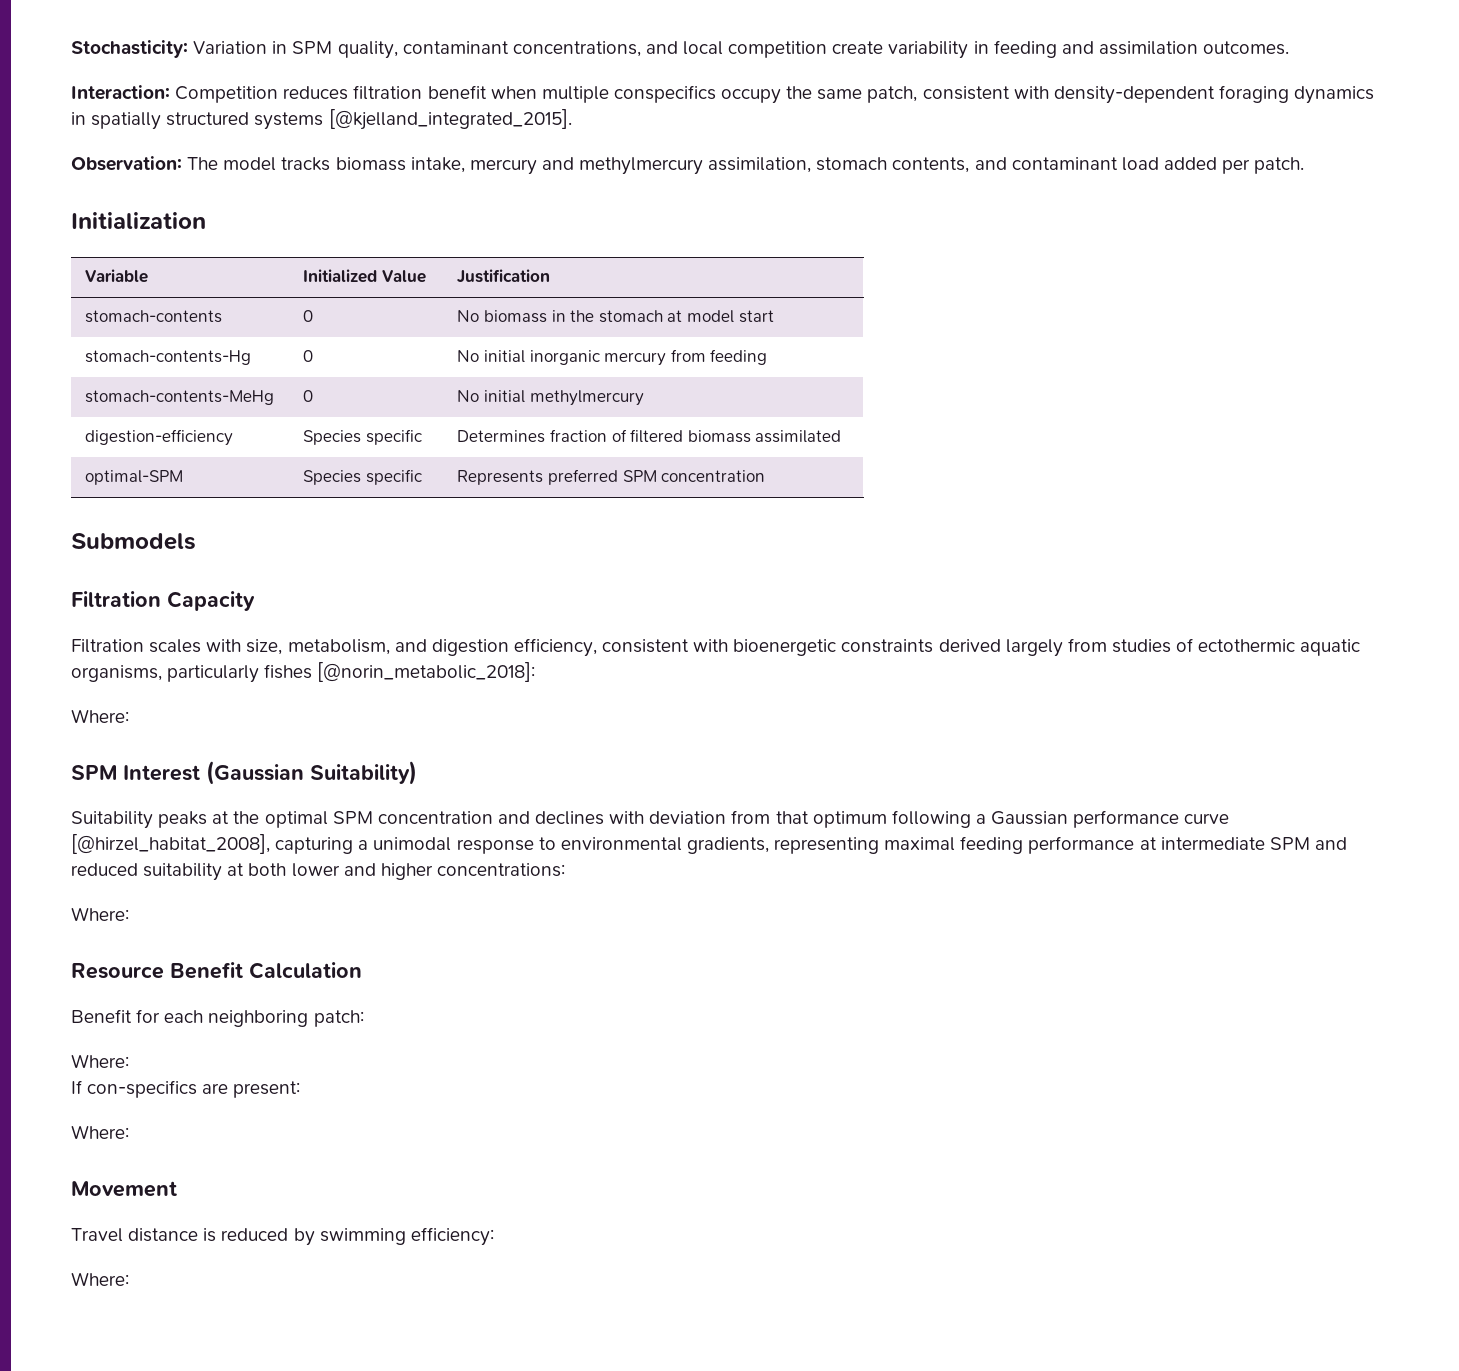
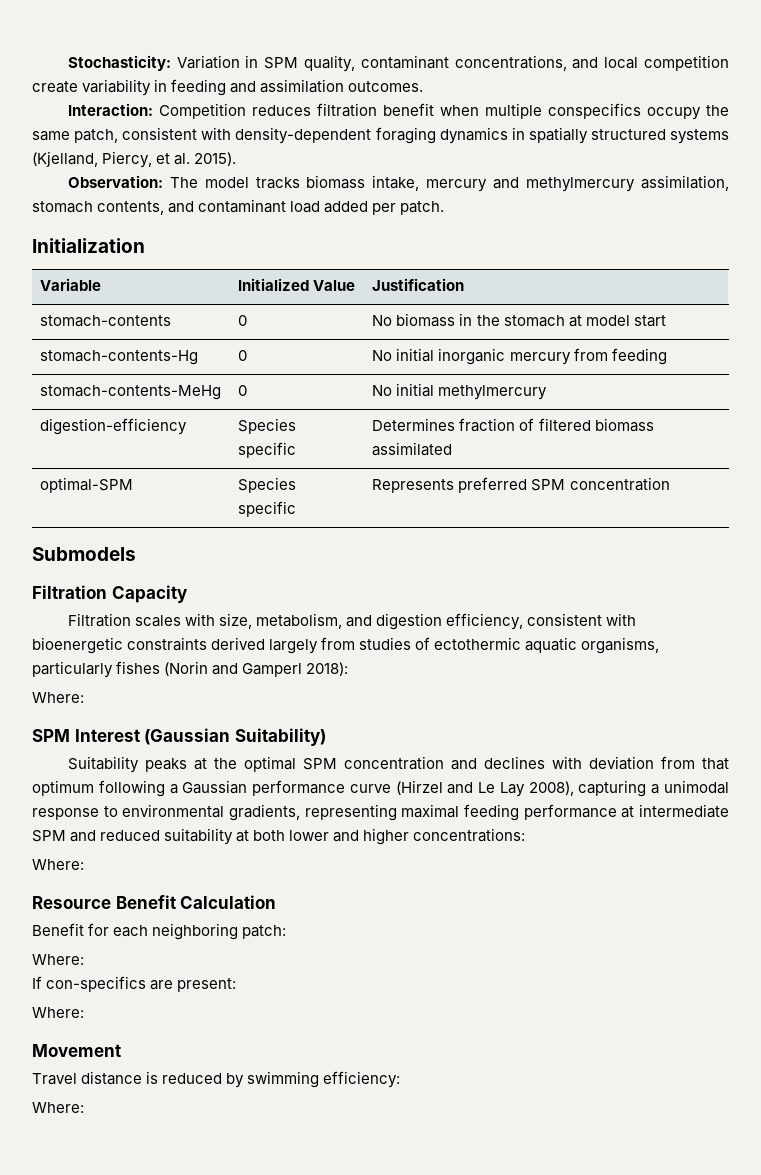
[328,109,572,130] [@kjelland_integrated_2015]. -> [32,151,237,168] (Kjelland, Piercy, et al. 2015).
[317,662,536,682] [@norin_metabolic_2018]: -> [164,661,349,677] (Norin and Gamperl 2018):
[71,834,270,854] [@hirzel_habitat_2008], -> [395,780,574,797] (Hirzel and Le Lay 2008),

